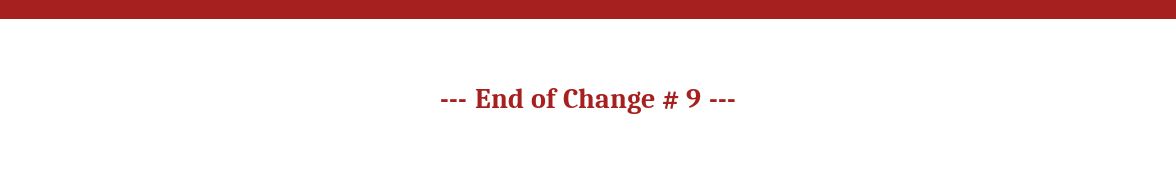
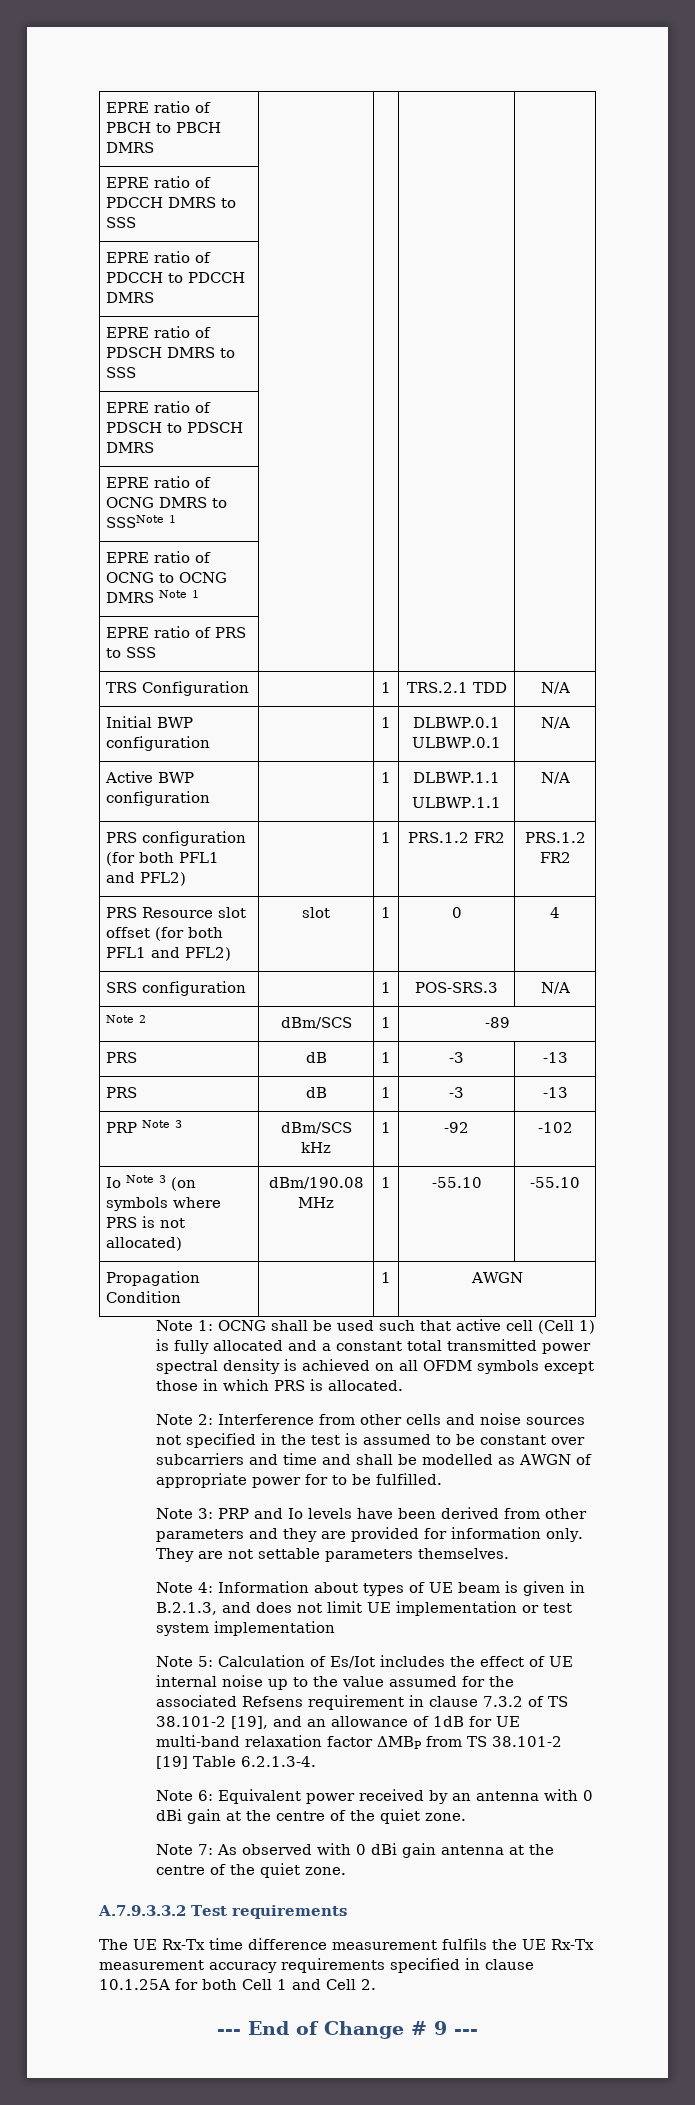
(440, 103) none -> [105,101,211,113] [105,122,221,133] [105,142,154,153] [105,176,211,188] [105,197,236,208] [105,217,136,228] [105,251,211,263] [105,272,245,283] [105,292,154,303] [105,326,211,338] [105,347,235,358] [105,367,136,378] [105,401,211,413] [105,422,243,433] [105,442,154,453] [105,476,211,488] [105,497,227,508] [105,515,176,528] [105,551,211,563] [105,572,227,583] [105,590,199,603] [105,626,246,638] [105,647,156,658] [105,681,249,696] [381,682,391,693] [406,682,507,693] [540,682,570,694] [105,716,193,728] [105,736,210,751] [381,717,391,728] [412,717,501,728] [412,737,502,748] [540,717,570,729] [104,771,194,783] [105,791,210,806] [381,772,391,783] [412,772,501,783] [412,797,502,808] [540,772,570,784] [105,831,246,846] [105,852,219,866] [105,872,186,886] [381,832,391,843] [408,832,505,843] [524,832,586,843] [539,852,571,863] [105,907,246,918] [105,927,223,941] [105,947,231,961] [302,907,330,918] [381,907,391,918] [451,907,462,918] [550,907,560,918] [105,981,246,996] [381,982,391,993] [415,982,498,993] [540,982,570,994] [105,1015,146,1023] [280,1017,352,1029] [381,1017,391,1028] [484,1017,510,1028] [105,1052,137,1063] [305,1052,327,1063] [381,1052,391,1063] [449,1052,464,1063] [542,1052,568,1063] [105,1087,137,1098] [305,1087,327,1098] [381,1087,391,1098] [449,1087,464,1098] [542,1087,568,1098] [105,1120,182,1133] [280,1122,352,1134] [301,1142,331,1153] [381,1122,391,1133] [444,1122,469,1133] [537,1122,573,1133] [105,1175,196,1191] [105,1197,221,1211] [105,1216,185,1228] [105,1237,182,1251] [268,1177,364,1189] [298,1197,334,1208] [381,1177,391,1188] [431,1177,482,1188] [530,1177,580,1188] [105,1271,200,1286] [105,1291,181,1303] [381,1272,391,1283] [470,1272,523,1283] [156,1319,596,1334] [156,1339,592,1354] [156,1359,595,1374] [156,1379,404,1391] [156,1413,586,1425] [156,1433,586,1448] [156,1453,593,1465] [156,1473,443,1488] [156,1507,588,1519] [156,1527,584,1542] [156,1548,510,1562] [156,1581,586,1596] [156,1601,573,1616] [156,1621,336,1636] [156,1655,574,1668] [156,1675,515,1690] [156,1695,569,1710] [156,1716,521,1729] [156,1735,563,1749] [156,1756,317,1769] [156,1789,594,1804] [156,1809,467,1824] [156,1843,555,1858] [156,1863,347,1878] [98,1905,347,1919] [99,1938,594,1950] [99,1958,534,1973] [99,1979,376,1990] EPRE ratio of PBCH to PBCH DMRS | | | | // EPRE ratio of PDCCH DMRS to SSS | | | | // EPRE ratio of PDCCH to PDCCH DMRS | | | | // EPRE ratio of PDSCH DMRS to SSS | | | | // EPRE ratio of PDSCH to PDSCH DMRS | | | | // EPRE ratio of OCNG DMRS to SSSNote 1 | | | | // EPRE ratio of OCNG to OCNG DMRS Note 1 | | | | // EPRE ratio of PRS to SSS | | | | // TRS Configuration | | 1 | TRS.2.1 TDD | N/A // Initial BWP configuration | | 1 | DLBWP.0.1 ULBWP.0.1 | N/A // Active BWP configuration | | 1 | DLBWP.1.1 // ULBWP.1.1 | N/A // PRS configuration (for both PFL1 and PFL2) | | 1 | PRS.1.2 FR2 | PRS.1.2 FR2 // PRS Resource slot offset (for both PFL1 and PFL2) | slot | 1 | 0 | 4 // SRS configuration | | 1 | POS-SRS.3 | N/A // Note 2 | dBm/SCS | 1 | -89 // PRS | dB | 1 | -3 | -13 // PRS | dB | 1 | -3 | -13 // PRP Note 3 | dBm/SCS kHz | 1 | -92 | -102 // Io Note 3 (on symbols where PRS is not allocated) | dBm/190.08 MHz | 1 | -55.10 | -55.10 // Propagation Condition | | 1 | AWGN // Note 1: OCNG shall be used such that active cell (Cell 1) is fully allocated and a constant total transmitted power spectral density is achieved on all OFDM symbols except those in which PRS is allocated. // Note 2: Interference from other cells and noise sources not specified in the test is assumed to be constant over subcarriers and time and shall be modelled as AWGN of appropriate power for to be fulfilled. // Note 3: PRP and Io levels have been derived from other parameters and they are provided for information only. They are not settable parameters themselves. // Note 4: Information about types of UE beam is given in B.2.1.3, and does not limit UE implementation or test system implementation // Note 5: Calculation of Es/Iot includes the effect of UE internal noise up to the value assumed for the associated Refsens requirement in clause 7.3.2 of TS 38.101-2 [19], and an allowance of 1dB for UE multi-band relaxation factor ΔMBP from TS 38.101-2 [19] Table 6.2.1.3-4. // Note 6: Equivalent power received by an antenna with 0 dBi gain at the centre of the quiet zone. // Note 7: As observed with 0 dBi gain antenna at the centre of the quiet zone. // A.7.9.3.3.2 Test requirements // The UE Rx-Tx time difference measurement fulfils the UE Rx-Tx measurement accuracy requirements specified in clause 10.1.25A for both Cell 1 and Cell 2. //

